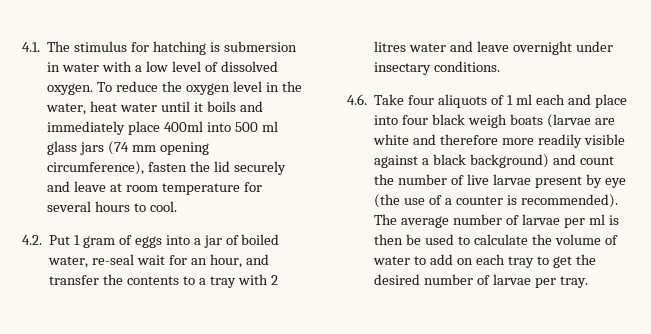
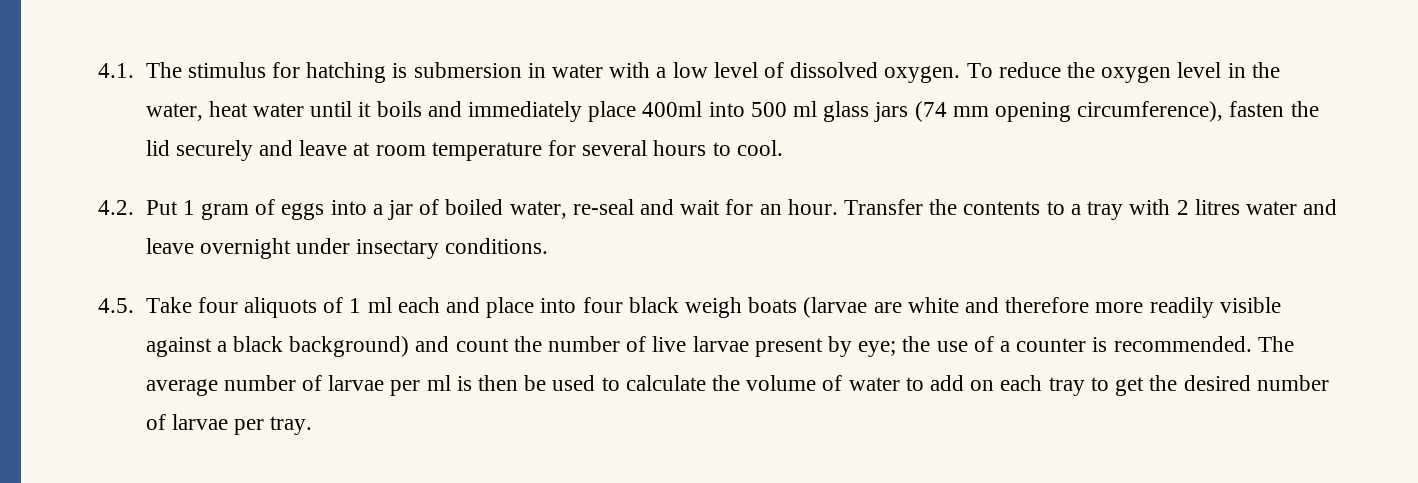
(135, 259) none -> [640,199,675,215] and
[209,254,269,268] [49,275,100,285] hour, and transfer -> [787,199,924,215] hour. Transfer
[347,94,367,105] 4.6. -> [98,298,134,313] 4.5.
[604,178,626,188] [374,194,401,208] eye (the -> [858,336,931,357] eye; the
[520,194,618,208] recommended). -> [1113,336,1252,352] recommended.

